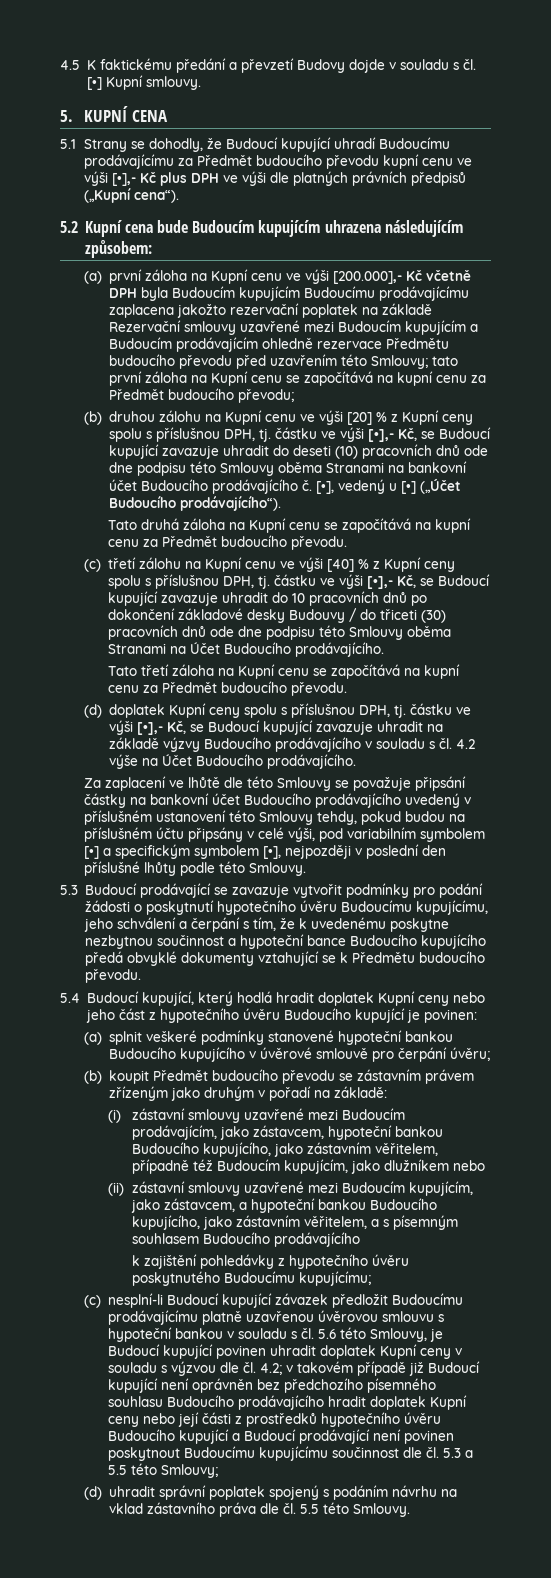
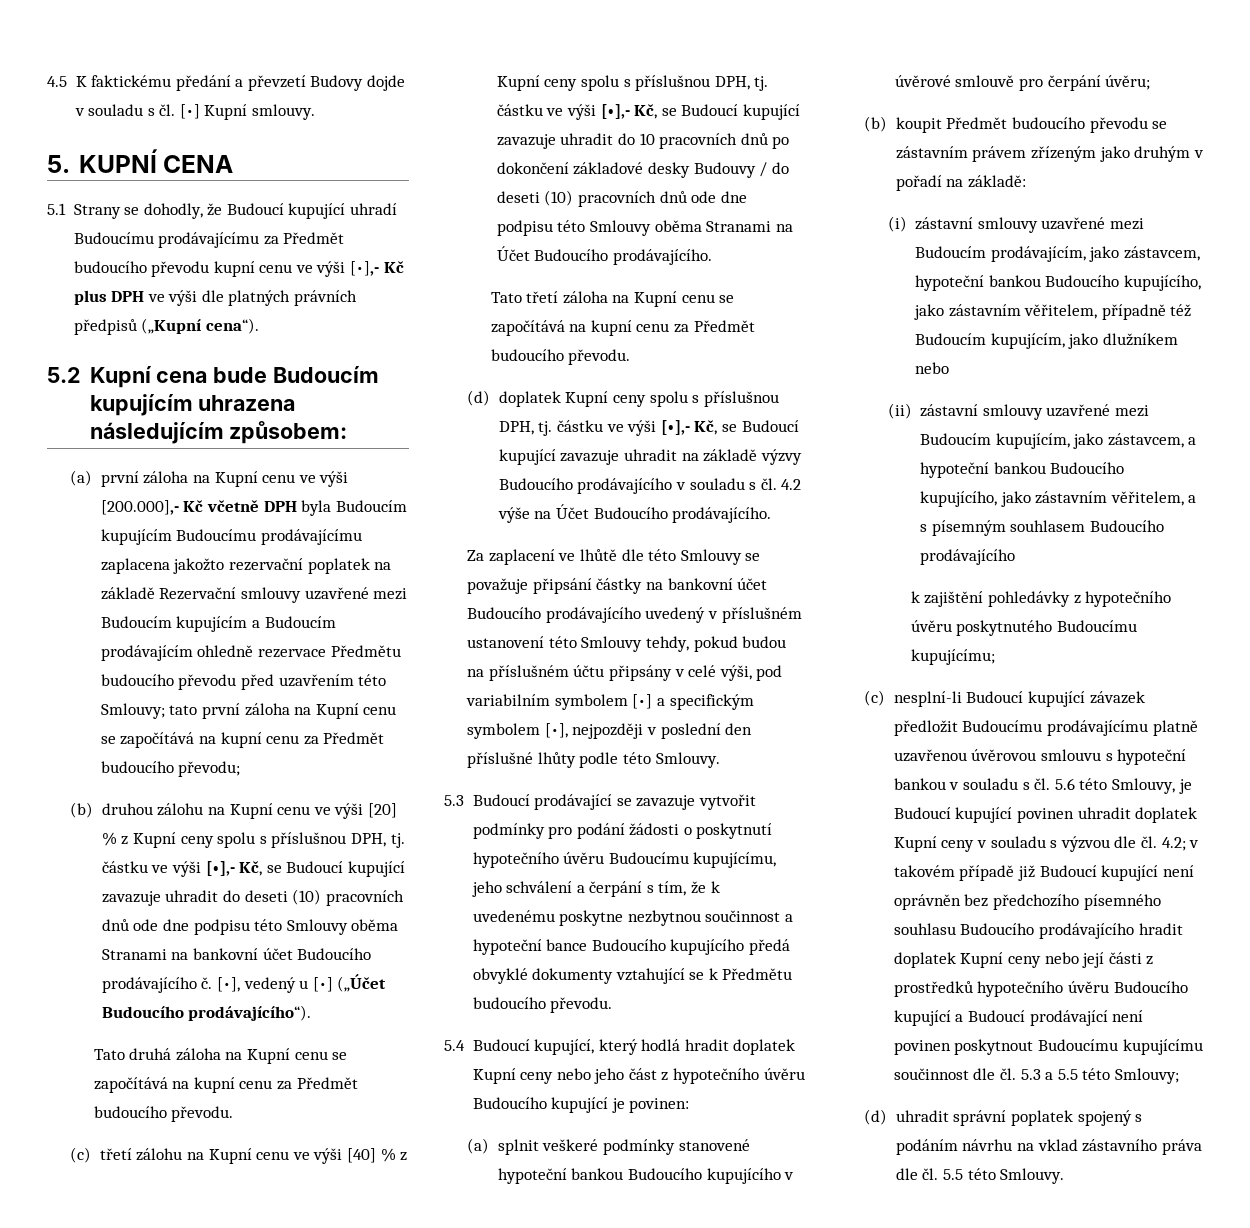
[380,609,447,623] třiceti (30) -> [496,190,574,206] deseti (10)

